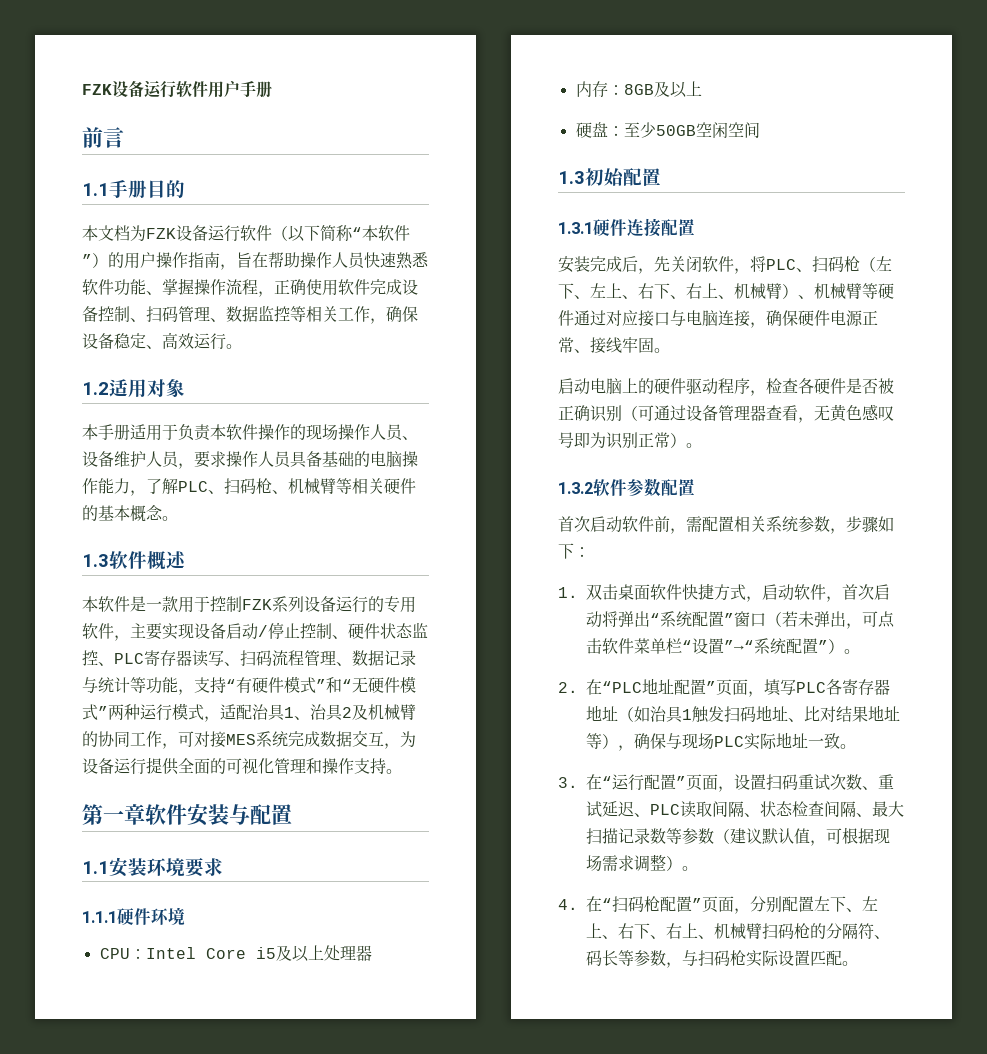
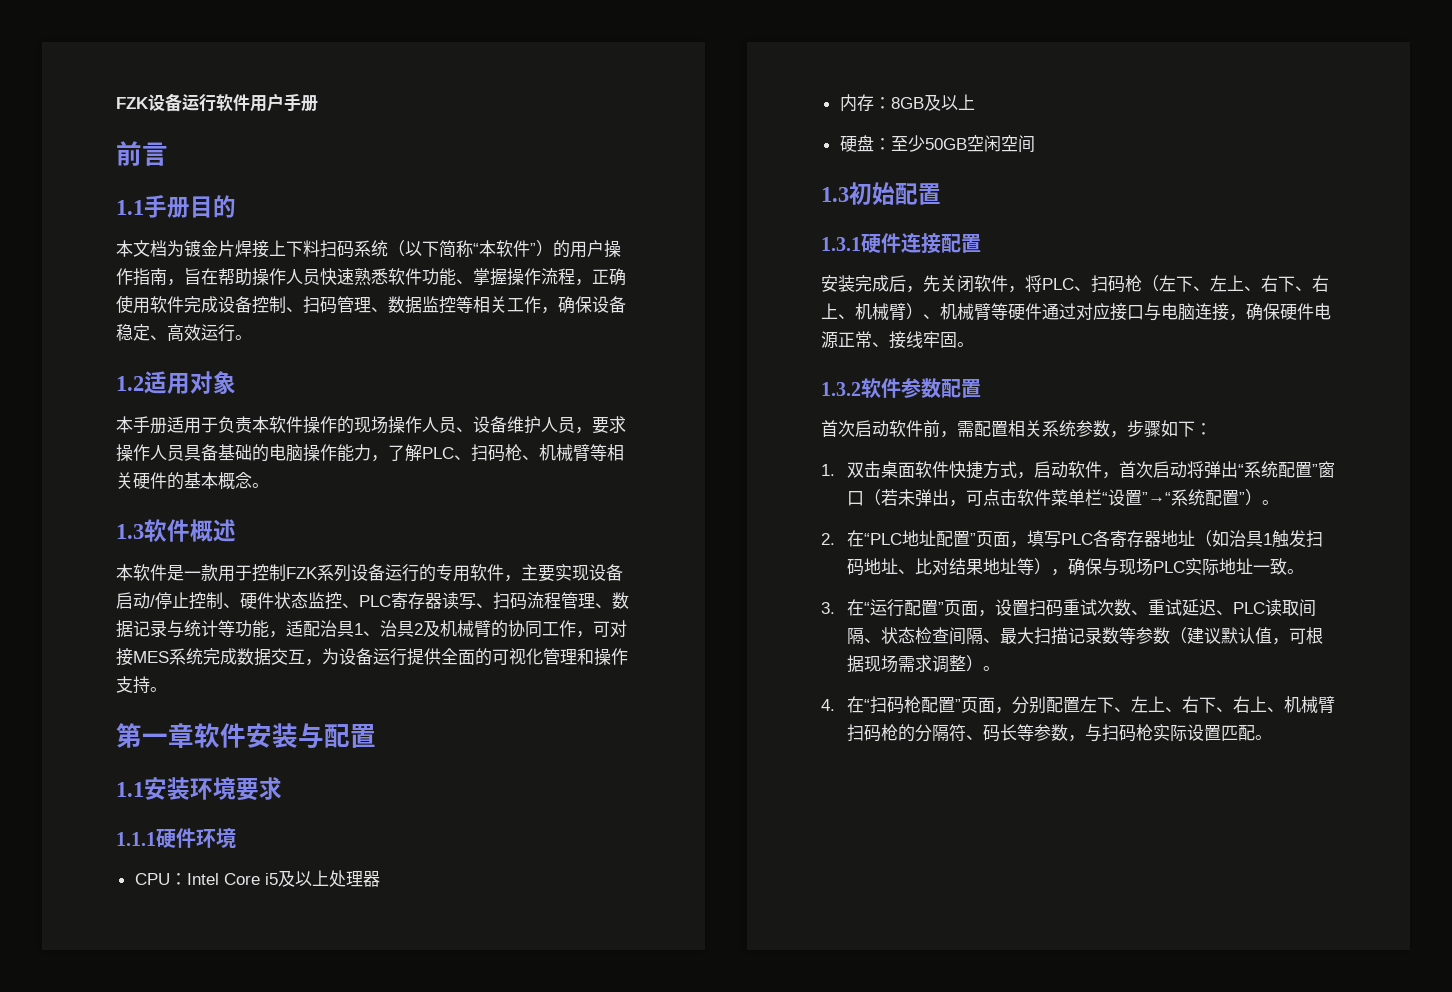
[146,225,272,242] FZK设备运行软件 -> [184,240,388,258] 镀金片焊接上下料扫码系统
[194,676,416,693] [82,703,220,722] 支持“有硬件模式”和“无硬件模式”两种运行模式， -> (286, 634) none
[558,378,894,396] [558,404,894,423] [558,432,702,449] // 启动电脑上的硬件驱动程序，检查各硬件是否被正确识别（可通过设备管理器查看，无黄色感叹号即为识别正常）。 -> (974, 344) none

